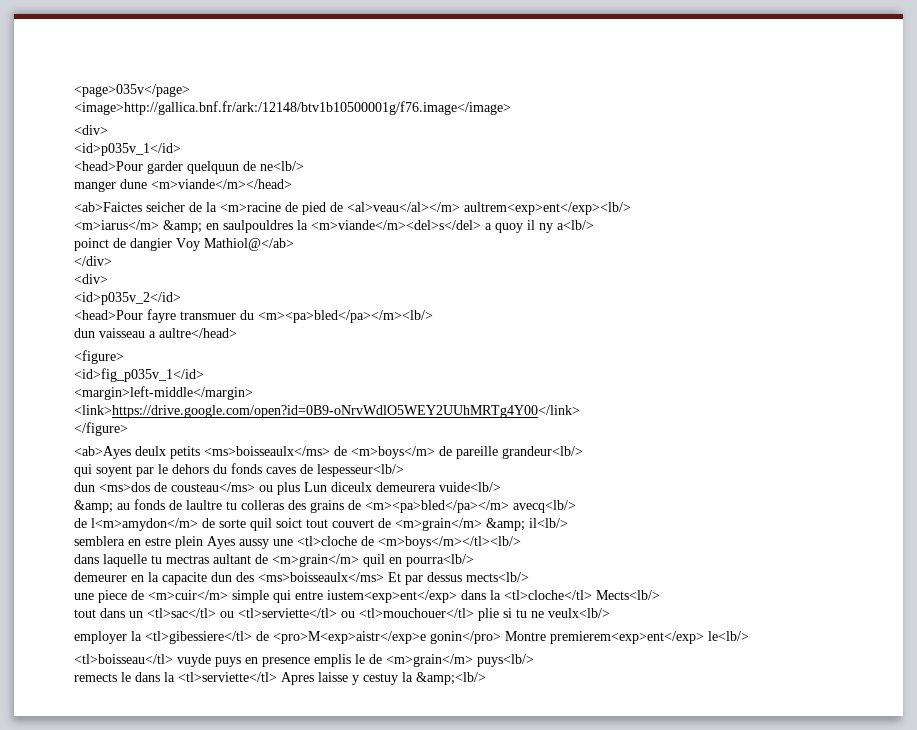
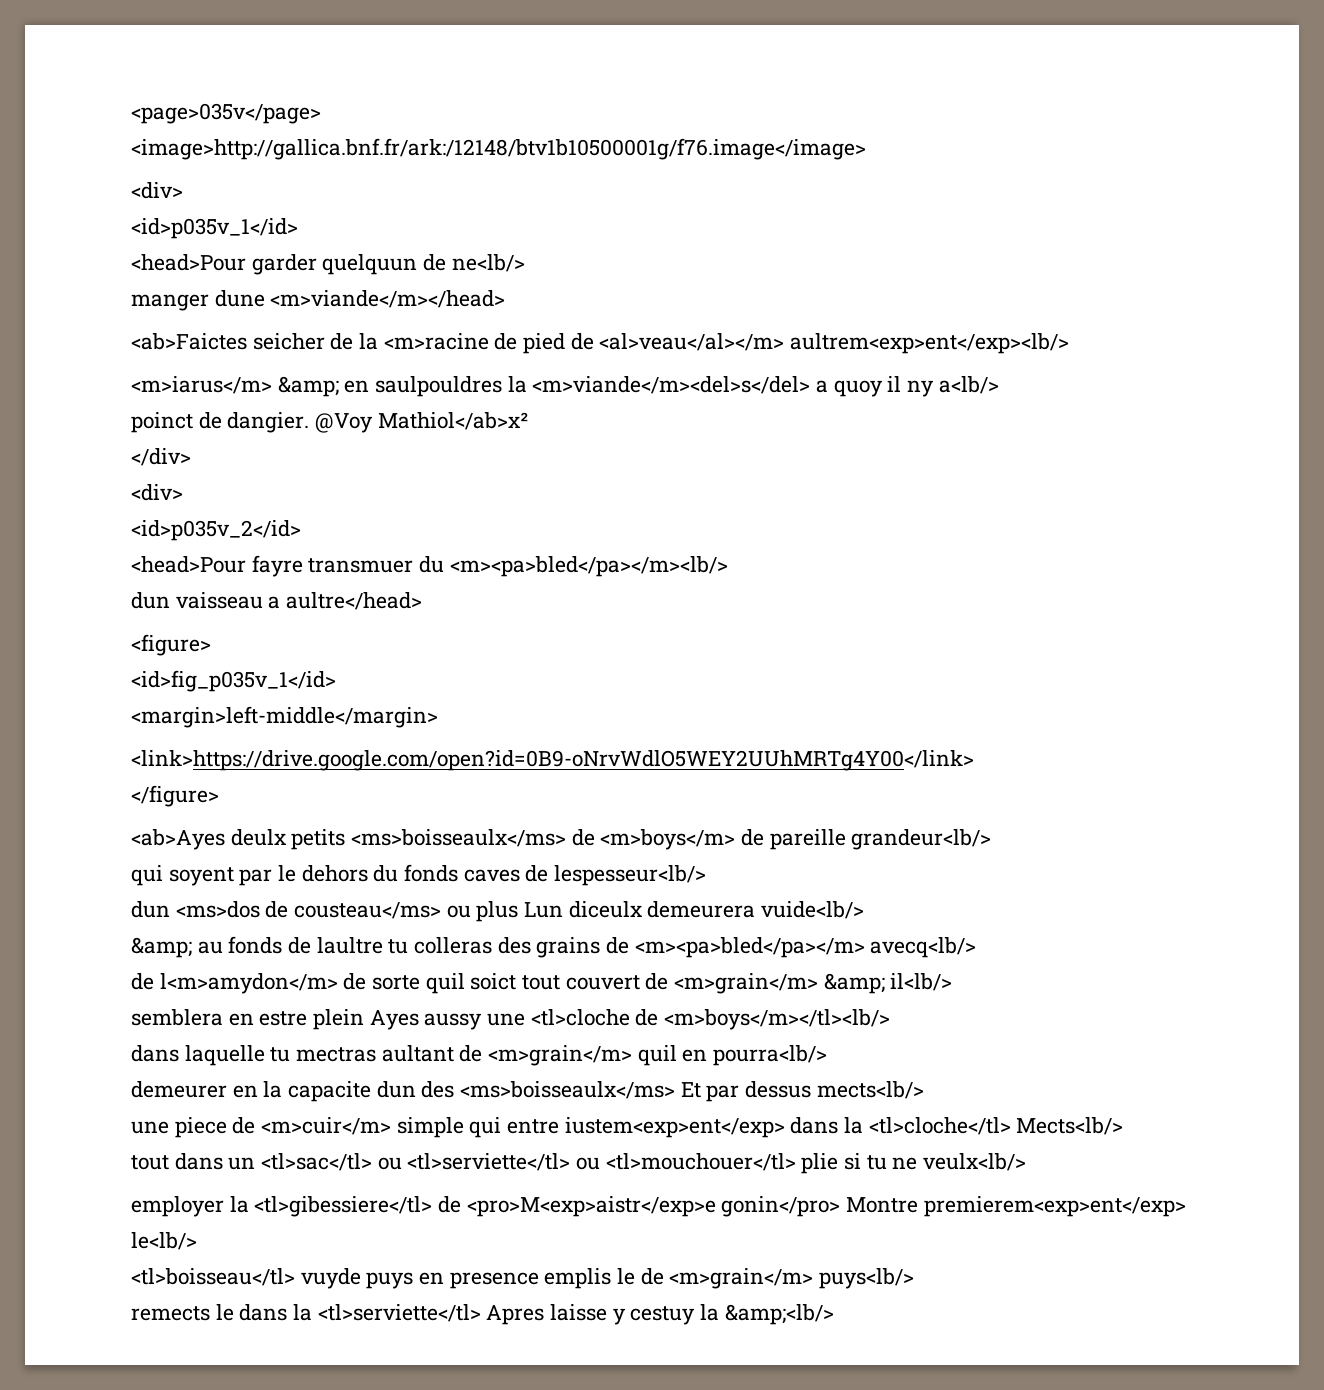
[130,238,294,251] dangier Voy Mathiol@</ab> -> [227,412,528,433] dangier. @Voy Mathiol</ab>x²

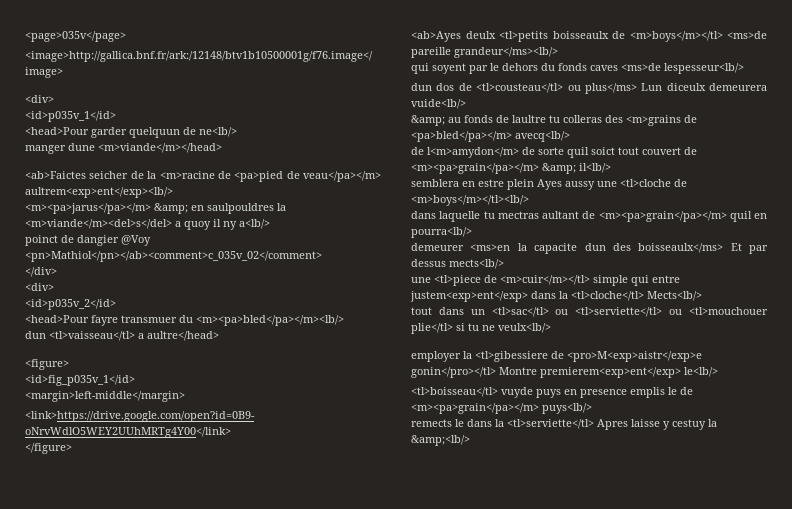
[523,333,785,354] pied de <al>veau</al></m> -> [234,171,381,182] <pa>pied de veau</pa></m>
[131,376,272,394] <m>iarus</m> -> [25,203,151,214] <m><pa>jarus</pa></m>
[227,412,528,433] dangier. @Voy Mathiol</ab>x² -> [77,235,151,246] [25,251,322,262] dangier @Voy <pn>Mathiol</pn></ab><comment>c_035v_02</comment>
[175,592,263,609] vaisseau -> [49,331,135,341] <tl>vaisseau</tl>
[291,829,992,850] petits <ms>boisseaulx</ms> de <m>boys</m> de pareille grandeur<lb/> -> [499,31,767,42] [411,47,558,58] <tl>petits boisseaulx de <m>boys</m></tl> <ms>de pareille grandeur</ms><lb/>
[525,865,549,882] de -> [621,63,661,71] <ms>de
[175,901,519,922] <ms>dos de cousteau</ms> ou plus -> [436,83,637,94] dos de <tl>cousteau</tl> ou plus</ms>
[536,937,865,958] grains de <m><pa>bled</pa></m> -> [626,115,697,126] [411,131,512,142] <m>grains de <pa>bled</pa></m>
[674,973,819,994] <m>grain</m> -> [411,163,539,174] <m><pa>grain</pa></m>
[488,1045,633,1066] <m>grain</m> -> [598,211,727,222] <m><pa>grain</pa></m>
[232,1085,258,1098] en -> [470,244,511,251] <ms>en
[460,1081,676,1099] <ms>boisseaulx</ms> -> [638,243,724,253] boisseaulx</ms>
[174,1117,392,1138] piece de <m>cuir</m> -> [434,275,590,286] <tl>piece de <m>cuir</m></tl>
[564,1117,785,1138] iustem<exp>ent</exp> -> [410,291,528,302] justem<exp>ent</exp>
[605,1153,839,1174] <tl>mouchouer</tl> plie -> [689,307,768,315] [411,323,453,334] <tl>mouchouer plie</tl>
[254,1196,433,1217] <tl>gibessiere</tl> -> [475,351,548,362] <tl>gibessiere
[721,1196,841,1217] gonin</pro> -> [411,367,496,378] gonin</pro></tl>
[669,1268,814,1289] <m>grain</m> -> [411,403,539,414] <m><pa>grain</pa></m>

